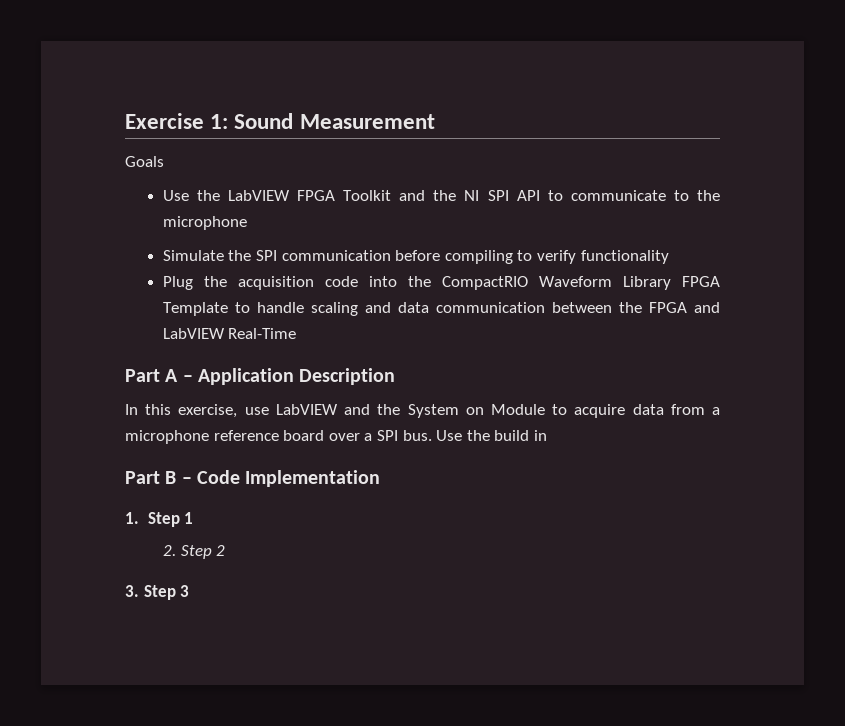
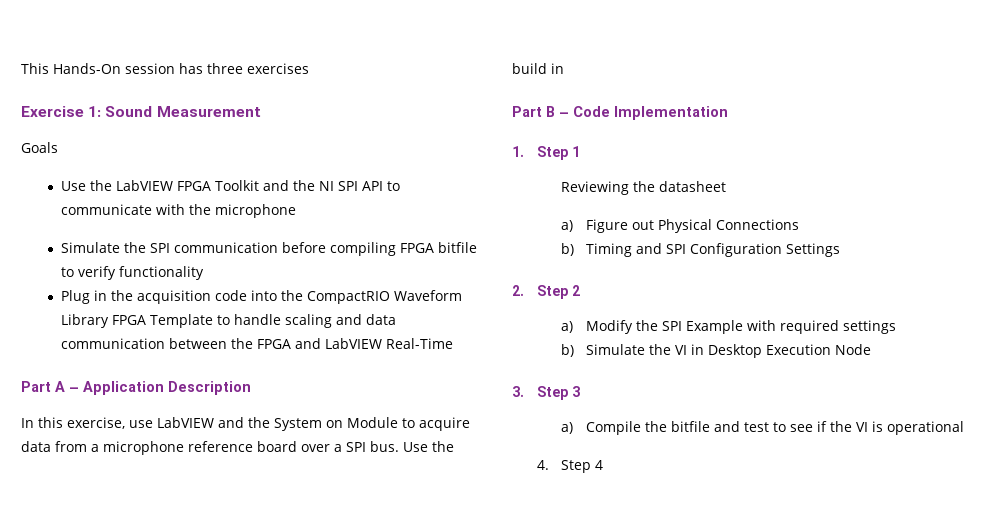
(125, 121) none -> [21,63,309,74] This Hands-On session has three exercises //
[673,190,689,201] to -> [155,204,185,215] with
(513, 257) none -> [399,242,477,253] FPGA bitfile
(193, 283) none -> [93,290,107,301] in
[163,545,226,559] [125,585,190,600] 2. Step 2 // 3. Step 3 -> [561,181,727,195] [561,219,799,233] [561,243,840,257] [512,285,580,299] [561,320,896,334] [561,344,871,358] [512,386,580,400] [561,421,964,435] [536,460,604,473] Reviewing the datasheet // a) Figure out Physical Connections // b) Timing and SPI Configuration Settings // 2. Step 2 // a) Modify the SPI Example with required settings // b) Simulate the VI in Desktop Execution Node // 3. Step 3 // a) Compile the bitfile and test to see if the VI is operational // 4. Step 4

